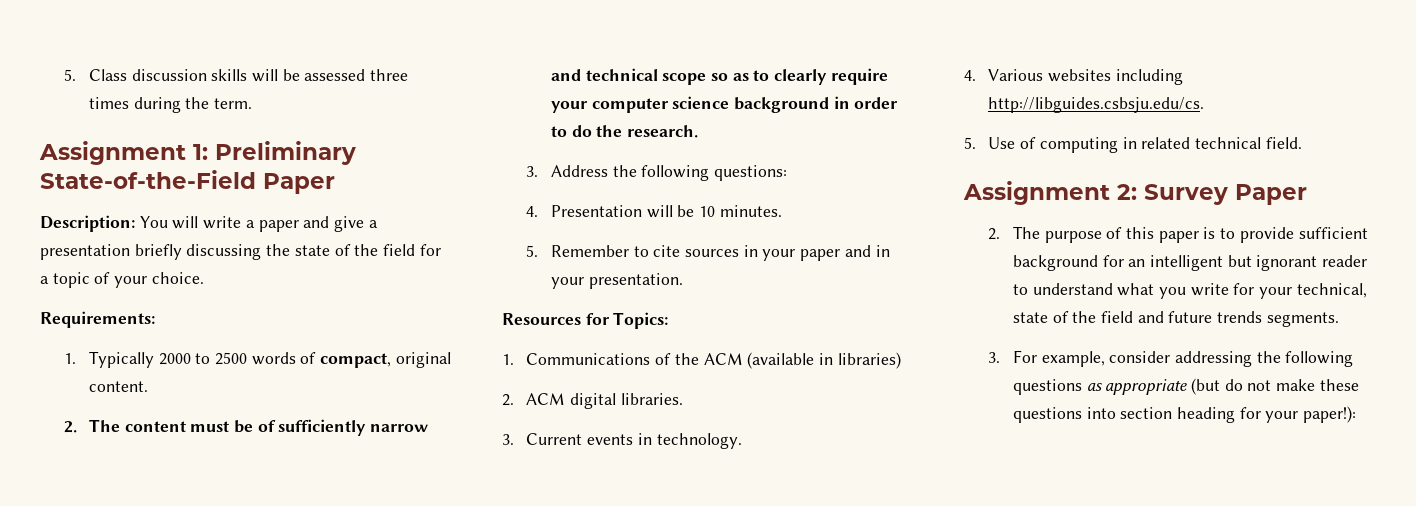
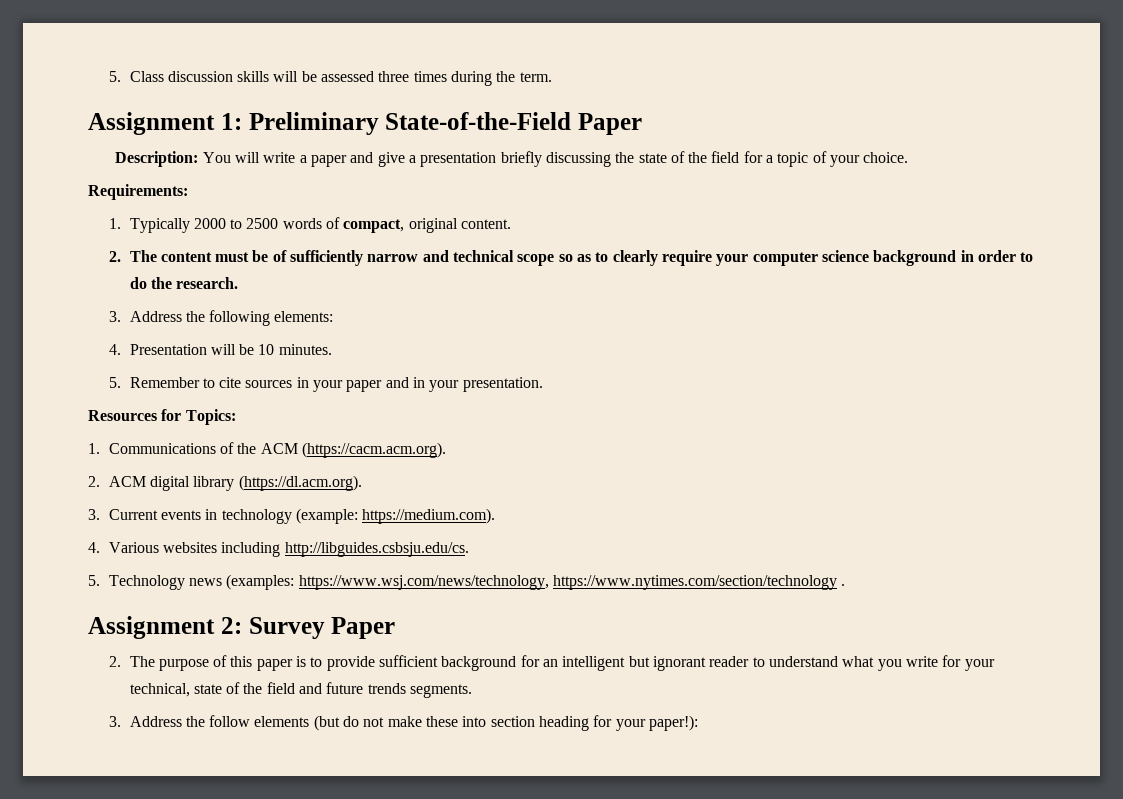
[714,165,788,181] questions: -> [274,311,334,322] elements:
[747,352,901,369] (available in libraries) -> [302,442,447,458] (https://cacm.acm.org).
[620,393,683,405] libraries. -> [193,475,362,491] library (https://dl.acm.org).
[656,433,742,449] technology. -> [221,508,496,524] technology (example: https://medium.com).
[988,137,1302,153] Use of computing in related technical field. -> [108,574,846,590] Technology news (examples: https://www.wsj.com/news/technology, https://www.nytimes.com/section/technology .
[1012,350,1354,367] [1012,379,1188,395] For example, consider addressing the following questions as appropriate -> [129,715,310,727] Address the follow elements
[1012,407,1082,423] questions -> (459, 721) none

